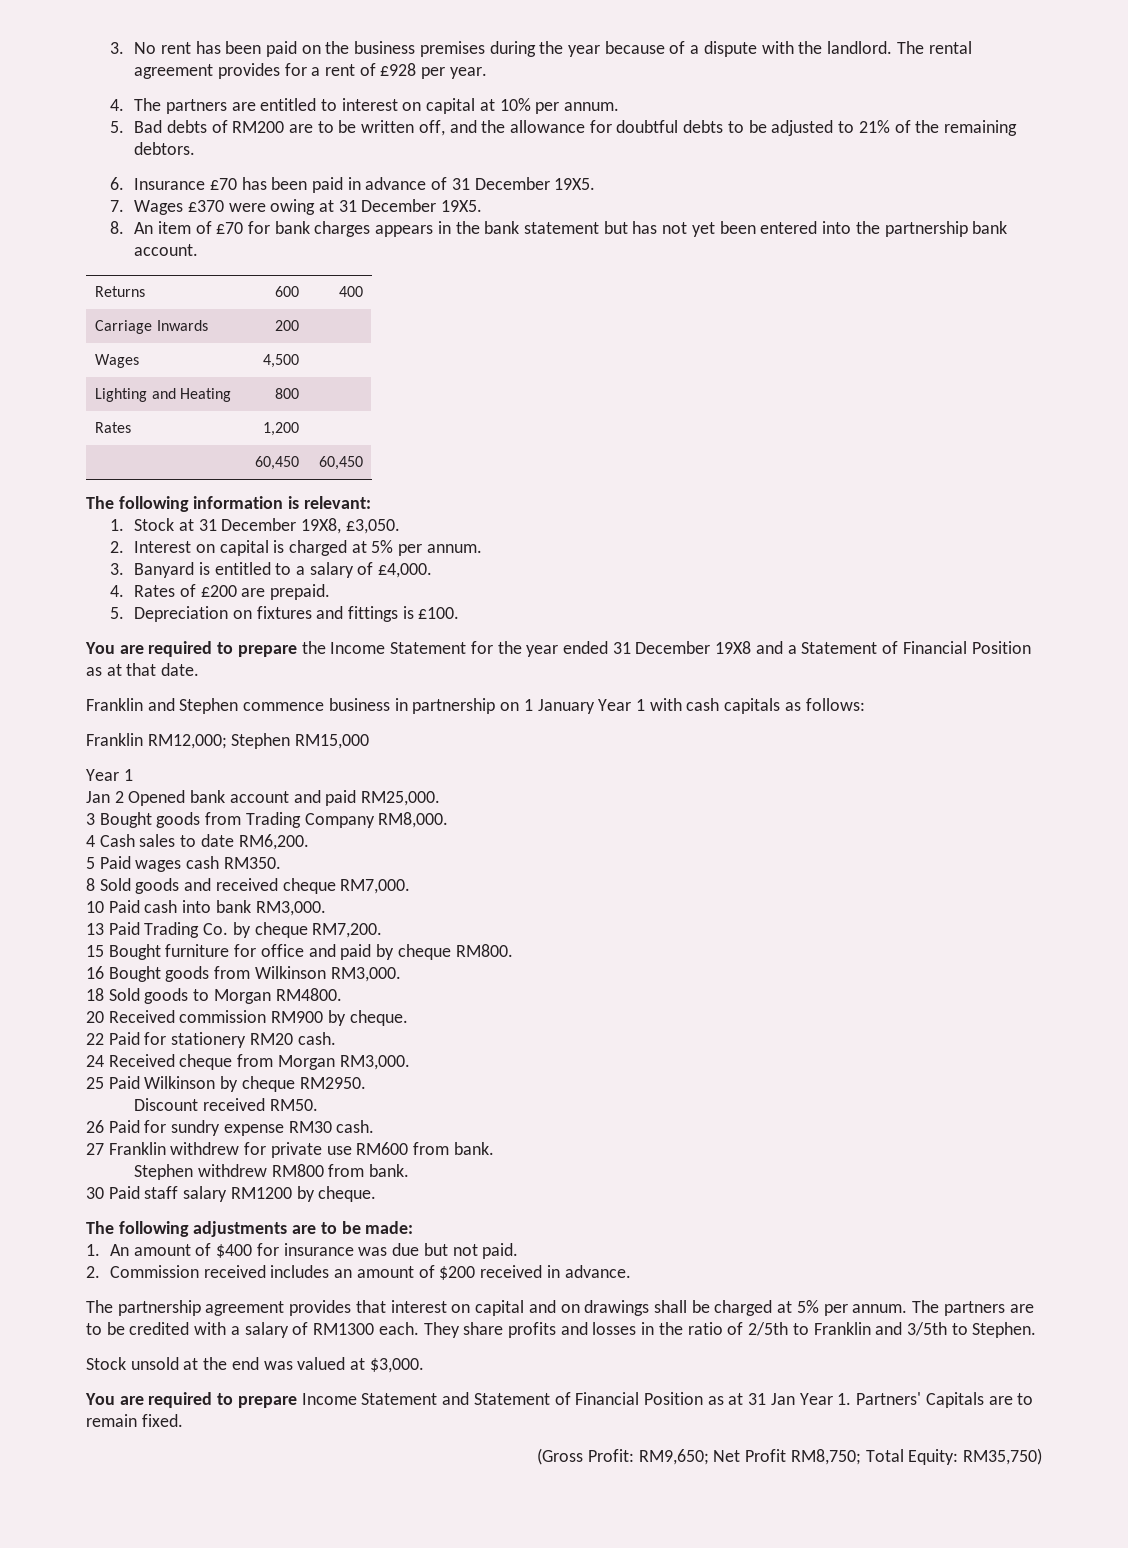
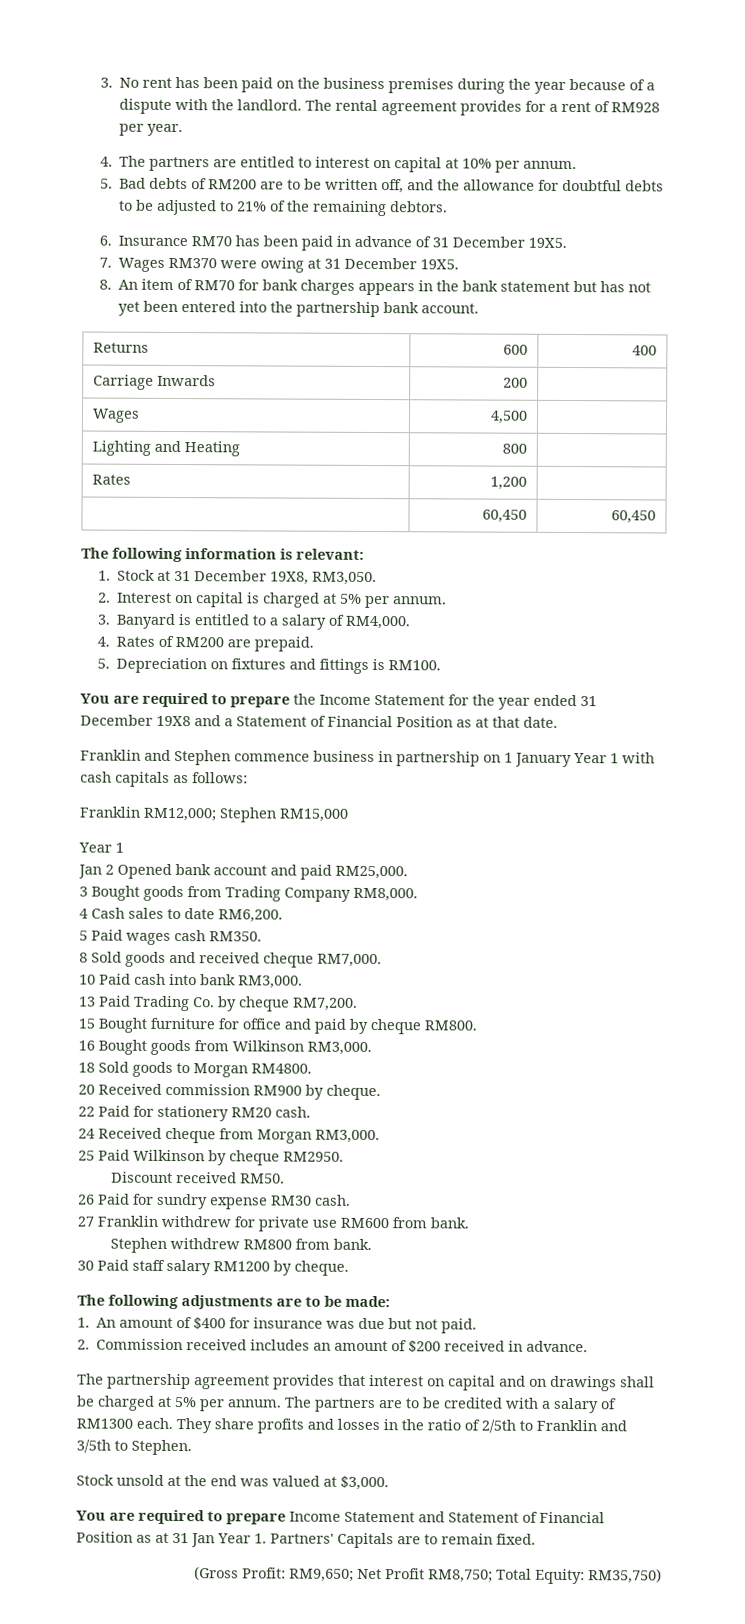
[380,63,417,76] £928 -> [610,102,660,113] RM928
[209,178,237,190] £70 -> [190,236,232,247] RM70
[187,200,224,212] £370 -> [167,257,217,269] RM370
[216,222,244,234] £70 -> [193,280,235,291] RM70
[345,519,400,534] £3,050. -> [311,571,377,586] RM3,050.
[378,563,433,578] £4,000. -> [344,615,410,630] RM4,000.
[200,585,237,597] £200 -> [174,636,224,648] RM200
[418,607,460,619] £100. -> [387,660,441,671] RM100.

